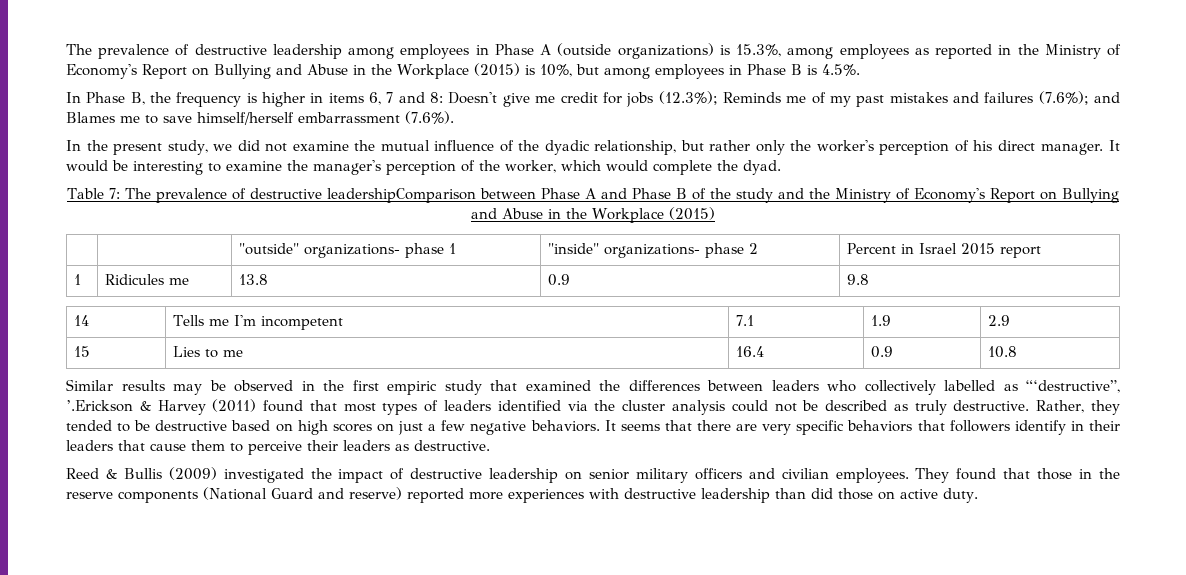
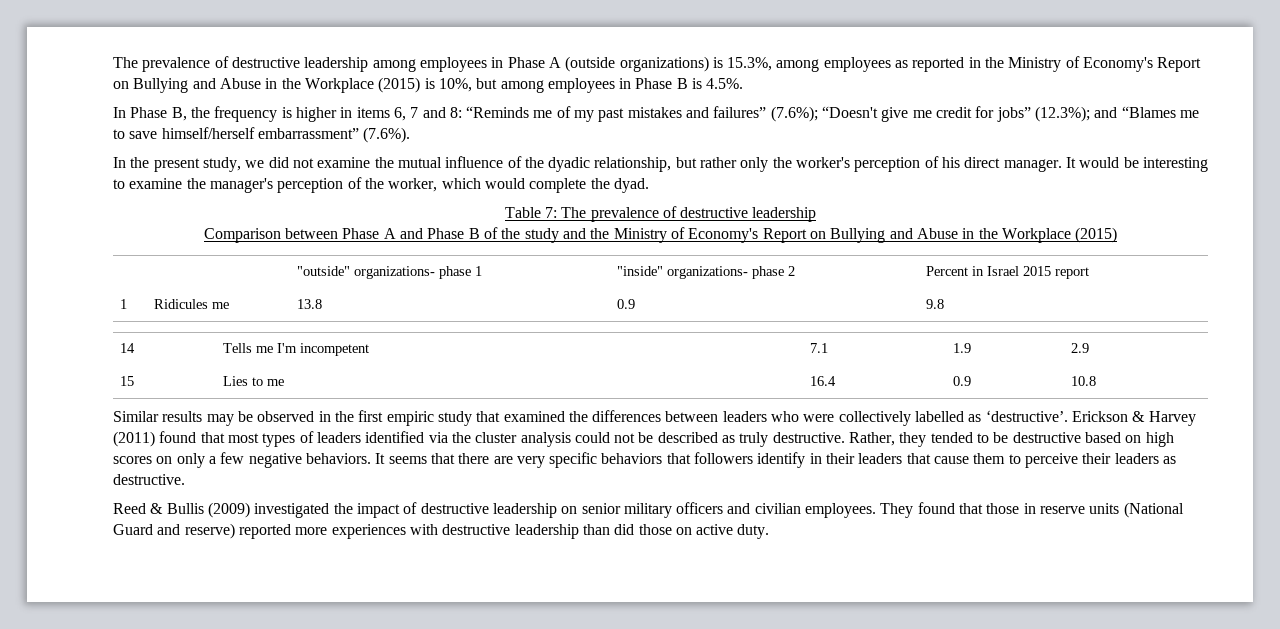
[448,91,781,107] Doesn't give me credit for jobs (12.3%); Reminds -> [466,106,530,118] “Reminds
[984,91,1120,105] [66,112,115,123] failures (7.6%); and Blames -> [713,106,1176,122] failures” (7.6%); “Doesn't give me credit for jobs” (12.3%); and “Blames
[298,112,400,123] embarrassment -> [257,128,359,139] embarrassment”
[326,188,476,203] leadershipComparison -> [752,207,817,222] [203,228,281,243] leadership // Comparison
(856, 386) none -> [803,414,835,422] were
[1026,380,1120,393] [66,400,133,412] “‘destructive”, ’.Erickson -> [985,410,1129,422] ‘destructive’. Erickson
[398,421,424,435] just -> [176,453,205,468] only
[1099,468,1120,479] [66,491,198,503] the reserve components -> [1040,503,1120,514] reserve units

